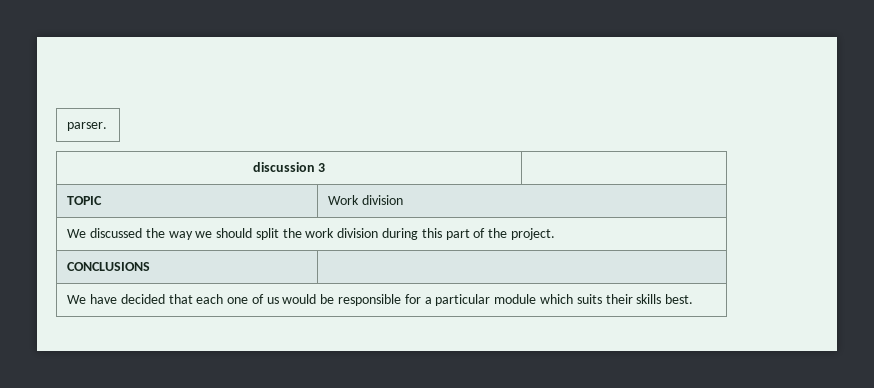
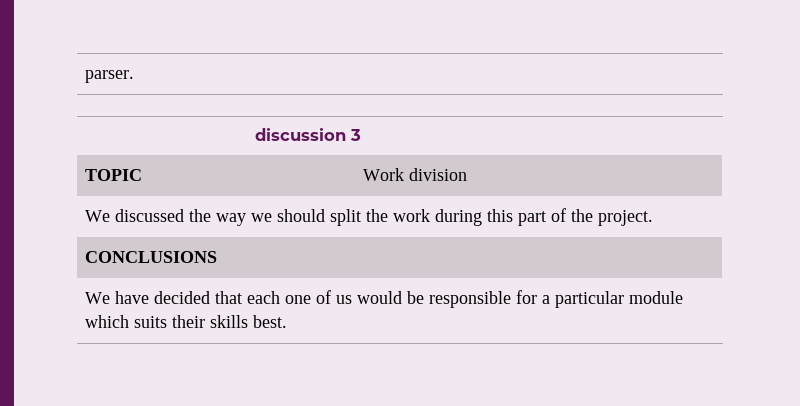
[337,228,379,238] division -> (431, 215) none

